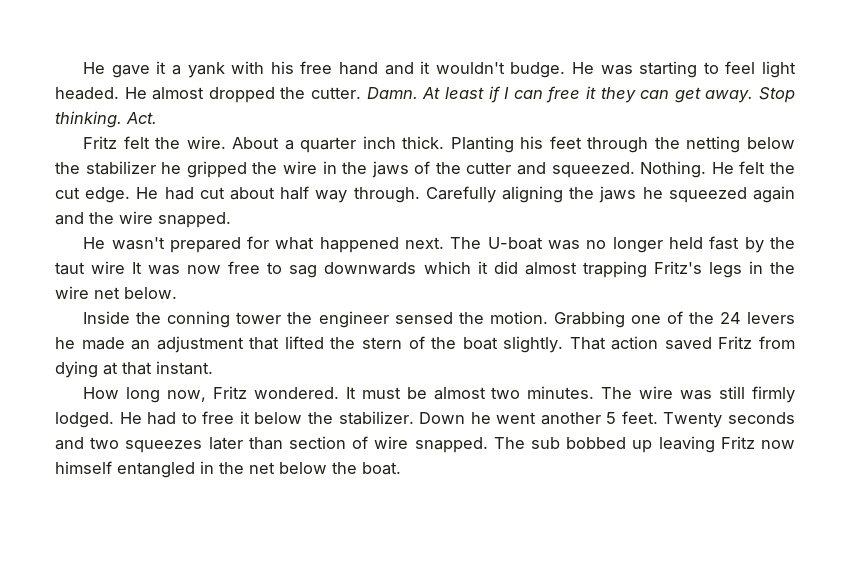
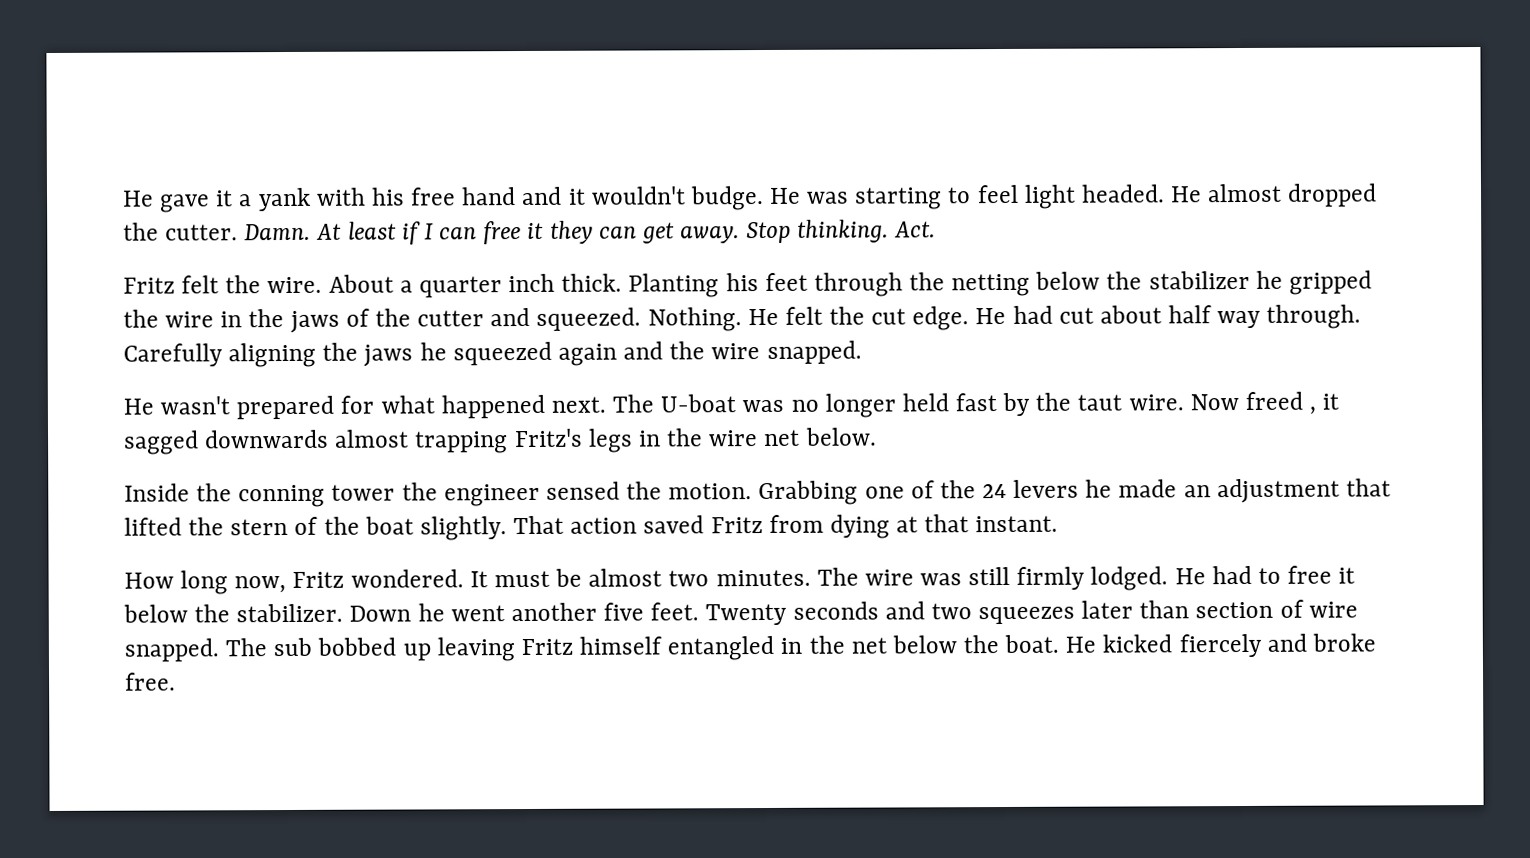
[91,261,518,278] wire It was now free to sag downwards which it did -> [1128,391,1340,415] [124,429,330,455] wire. Now freed , it sagged downwards
[606,412,617,424] 5 -> [603,602,645,621] five
[761,440,796,449] now -> (573, 647) none
(401, 468) none -> [1065,633,1376,658] [125,672,176,691] He kicked fiercely and broke free.

